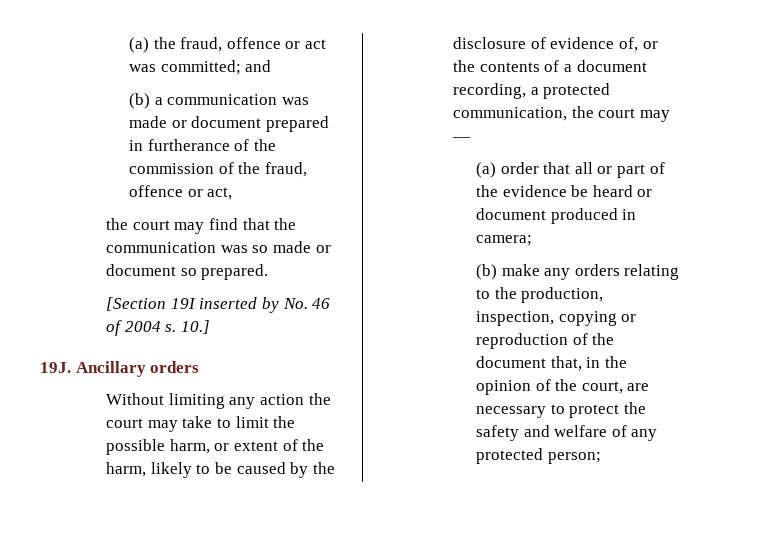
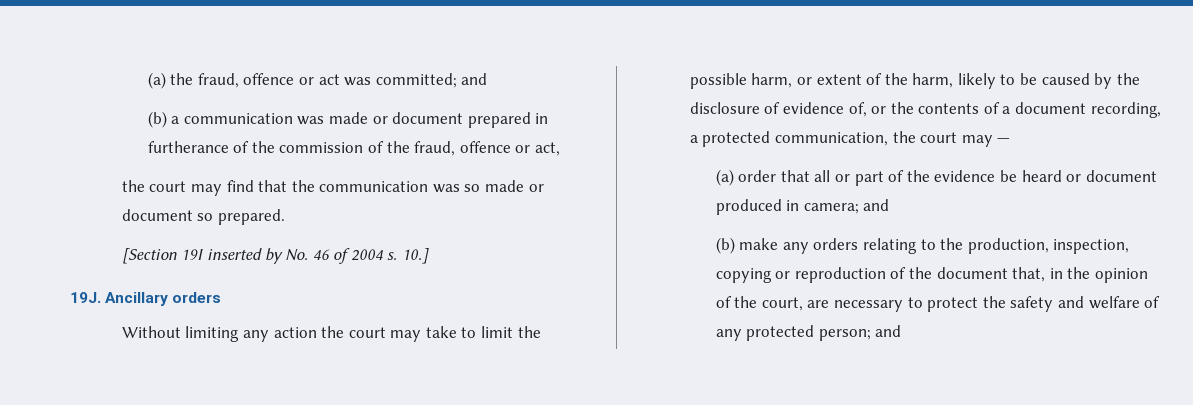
(533, 240) none -> [863,199,890,211] and
(601, 458) none -> [875,325,902,337] and

